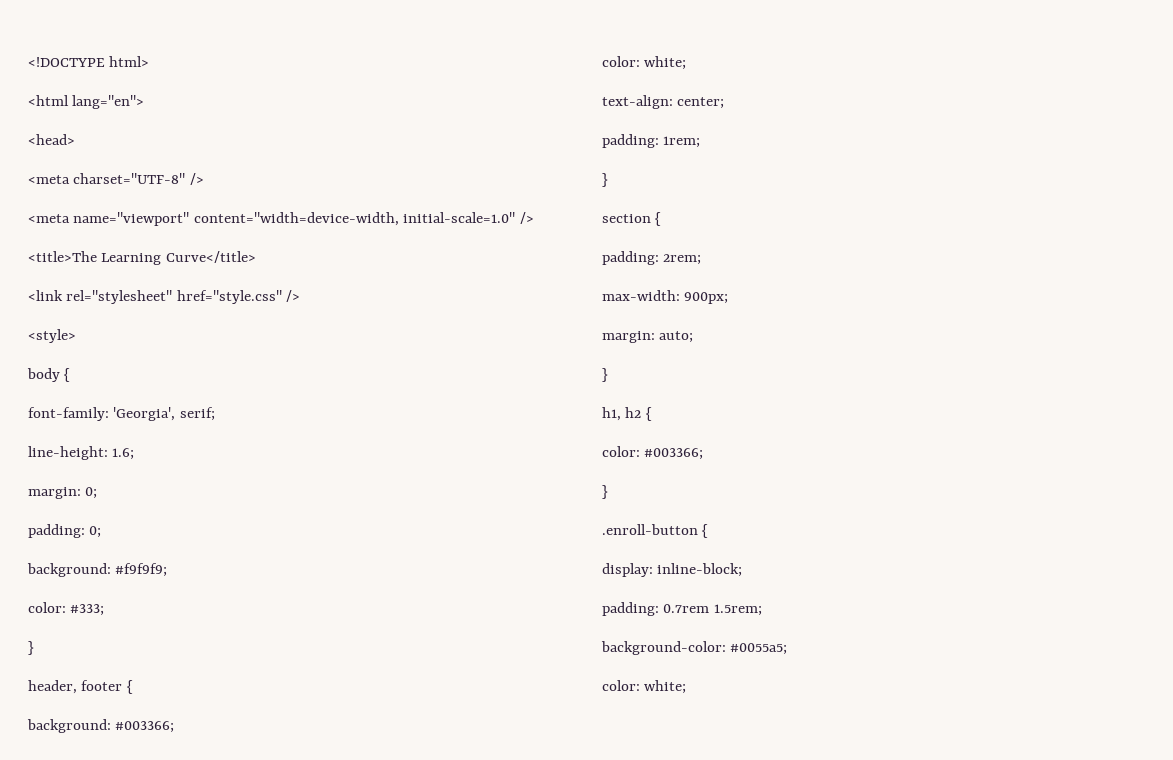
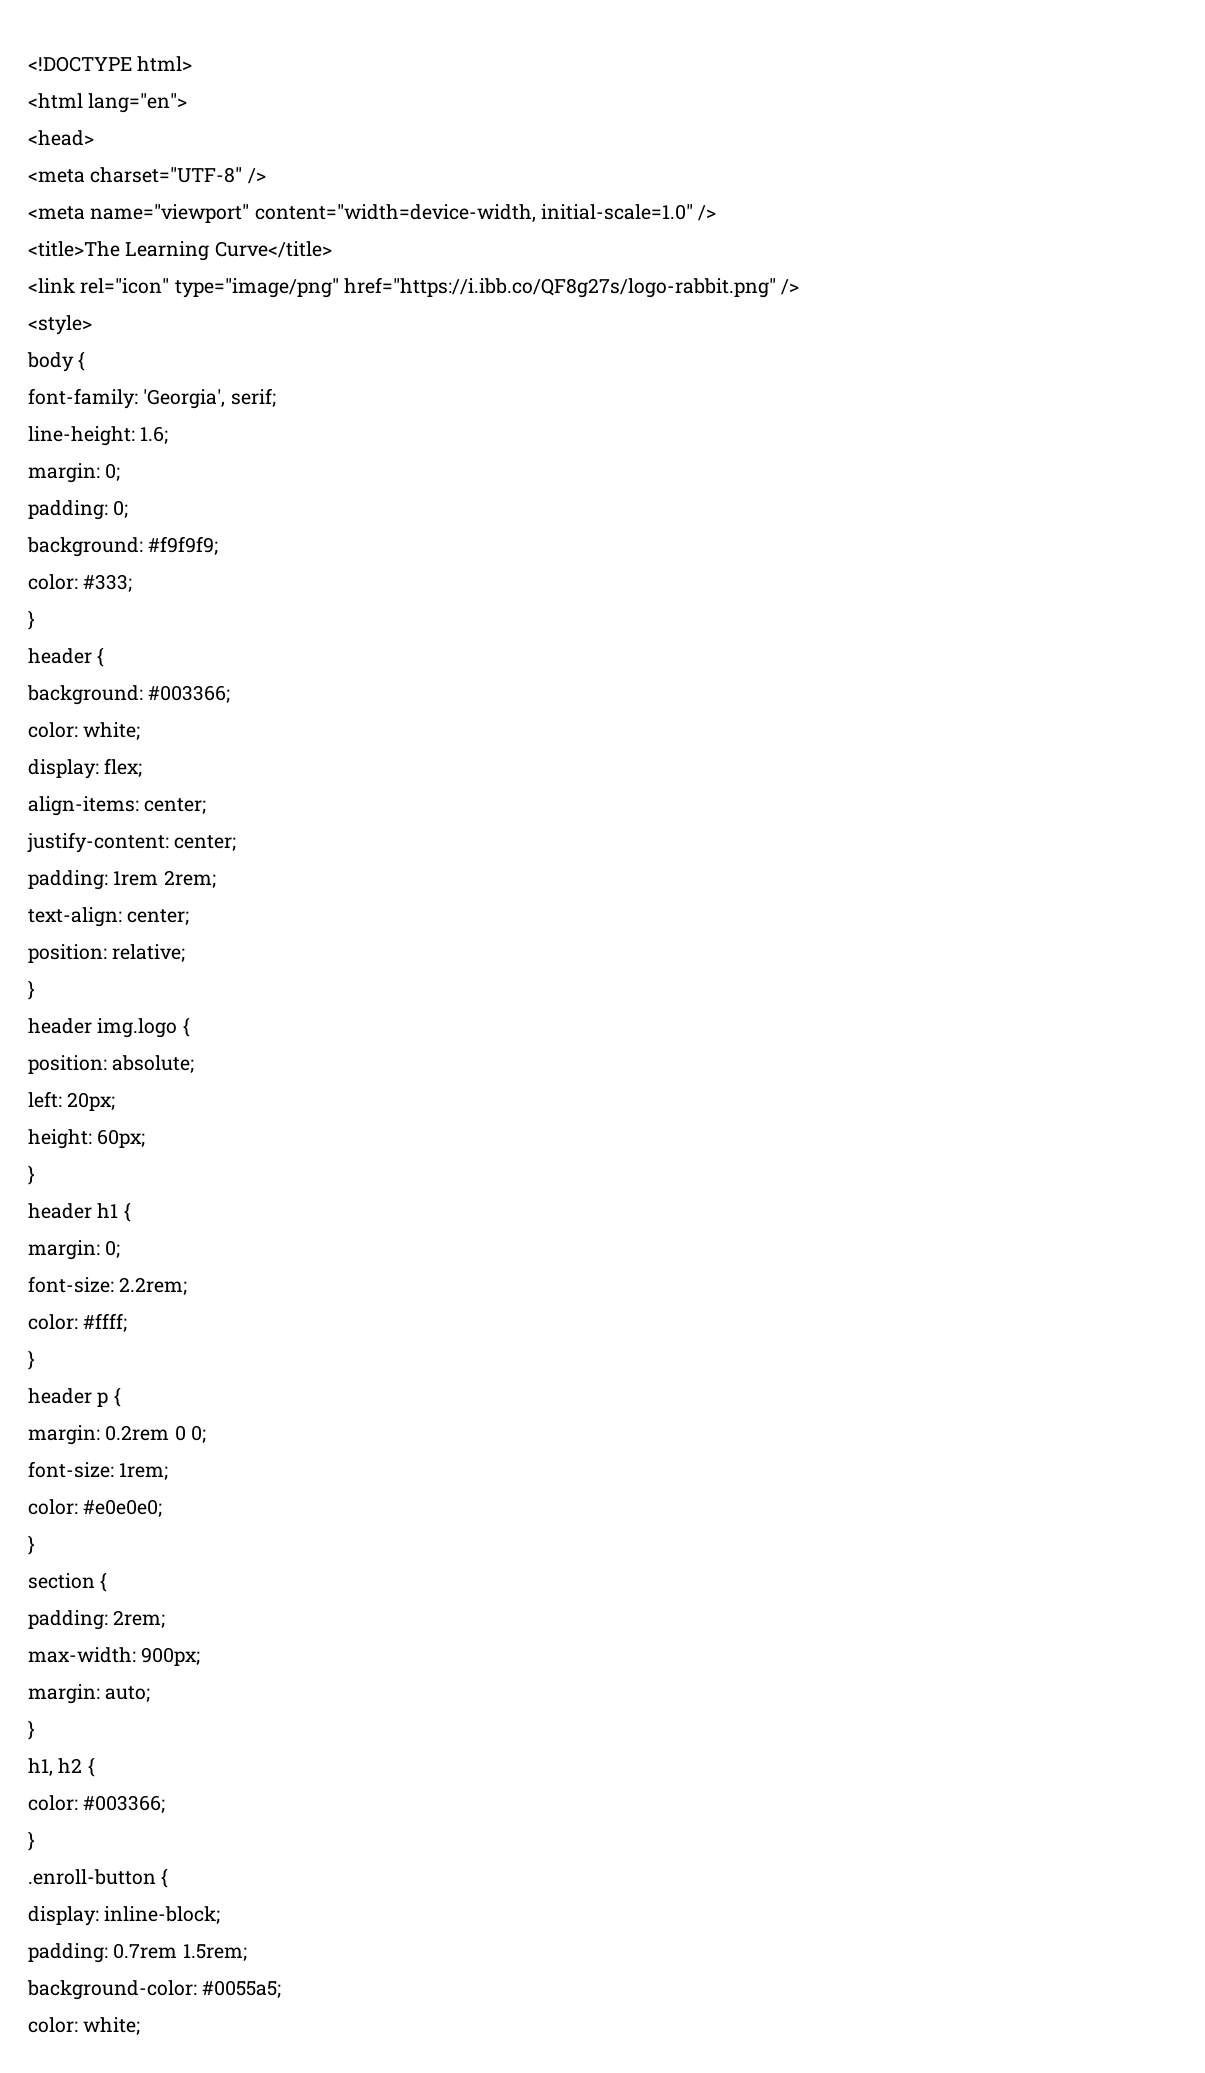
[66,290,282,304] rel="stylesheet" href="style.css" -> [80,277,776,298] rel="icon" type="image/png" href="https://i.ibb.co/QF8g27s/logo-rabbit.png"
[28,680,123,694] header, footer -> [28,648,92,664] header
[602,95,725,109] [602,134,659,148] text-align: center; // padding: -> [28,758,143,779] [28,796,207,816] [27,832,237,853] [28,870,216,890] [28,907,190,927] [28,944,186,963] [28,980,35,1000] [28,1017,190,1038] [28,1055,195,1074] [28,1091,116,1111] [28,1129,146,1149] [28,1165,35,1185] [28,1202,131,1222] [28,1240,121,1260] [28,1276,188,1295] [28,1313,128,1332] [28,1350,35,1370] [28,1387,121,1407] [28,1425,206,1445] [28,1461,114,1478] display: flex; // align-items: center; // justify-content: center; // padding: 1rem 2rem; // text-align: center; // position: relative; // } // header img.logo { // position: absolute; // left: 20px; // height: 60px; // } // header h1 { // margin: 0; // font-size: 2.2rem; // color: #ffff; // } // header p { // margin: 0.2rem 0 0; // font-size:
(701, 142) none -> [28,1499,163,1517] // color: #e0e0e0;

